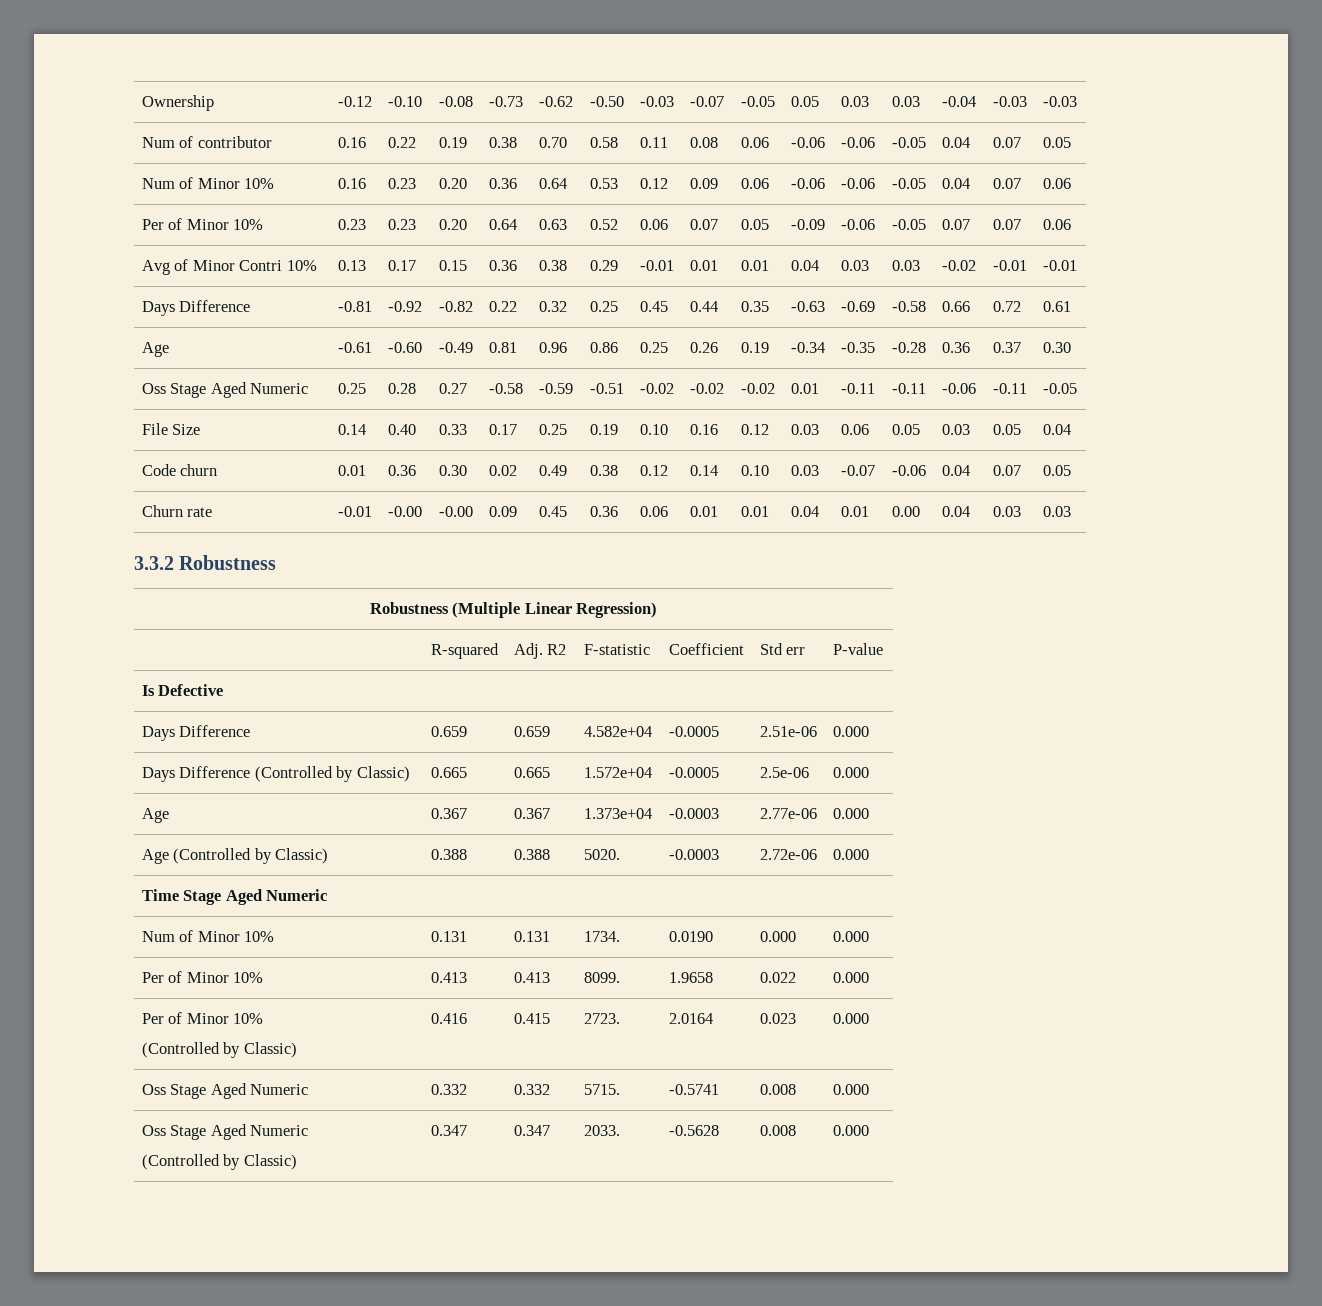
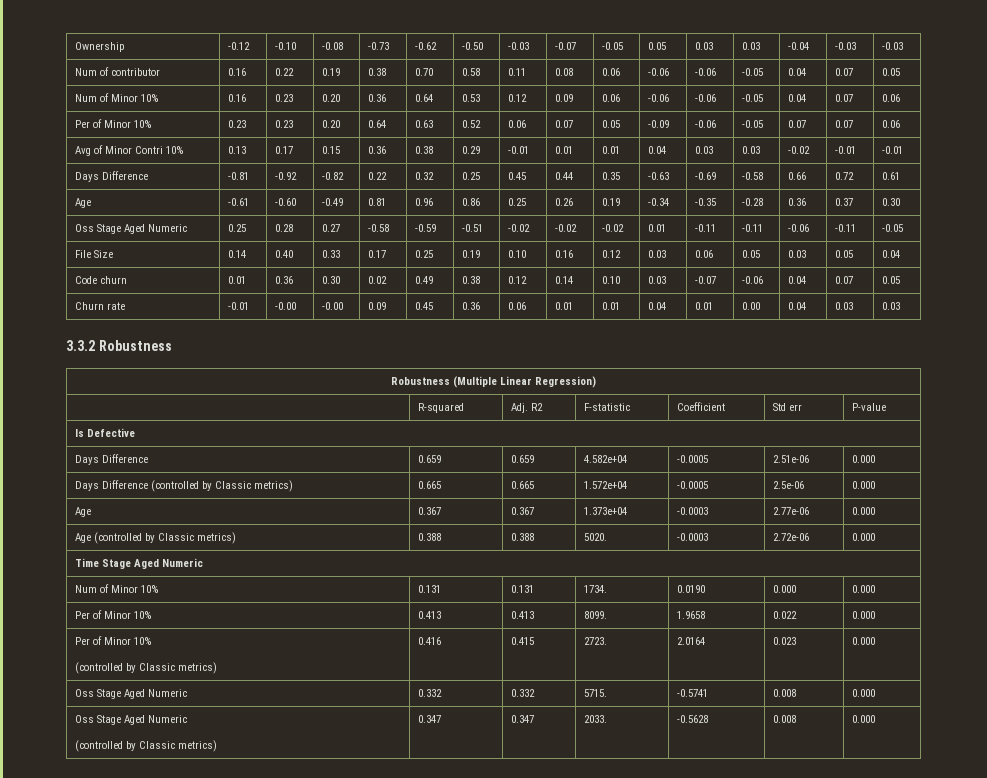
[254,766,410,782] (Controlled by Classic) -> [151,480,294,492] (controlled by Classic metrics)
[173,848,329,864] (Controlled by Classic) -> [94,532,237,544] (controlled by Classic metrics)
[141,1042,297,1058] (Controlled by Classic) -> [75,662,218,674] (controlled by Classic metrics)
[141,1154,297,1170] (Controlled by Classic) -> [75,740,218,752] (controlled by Classic metrics)

